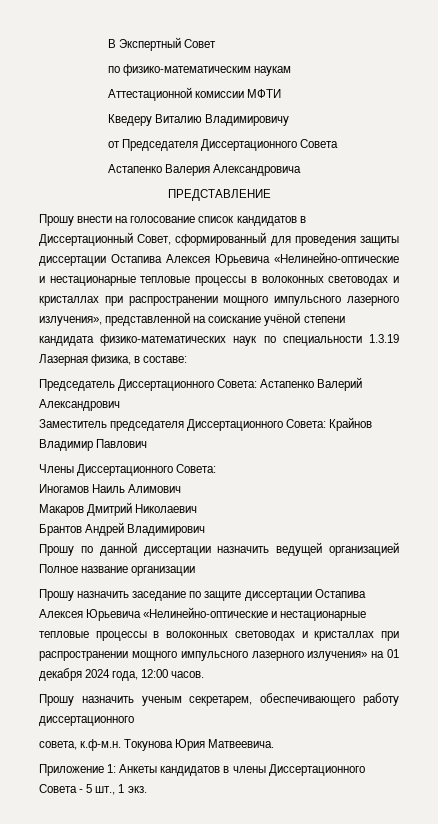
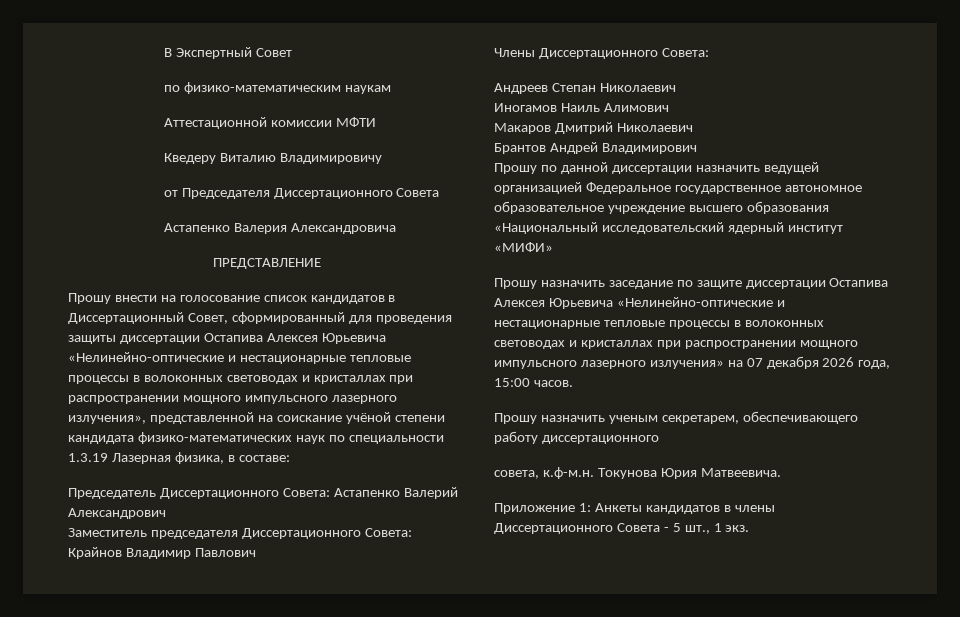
(217, 468) none -> [494,83,676,94] // Андреев Степан Николаевич
[39,564,196,576] Полное название организации -> [585,182,862,194] [494,201,829,214] [494,222,843,234] [494,242,553,252] Федеральное государственное автономное образовательное учреждение высшего образования «Национальный исследовательский ядерный институт «МИФИ»
[386,649,399,658] [39,668,169,681] 01 декабря 2024 года, 12:00 -> [746,356,891,369] [494,378,530,387] 07 декабря 2026 года, 15:00

